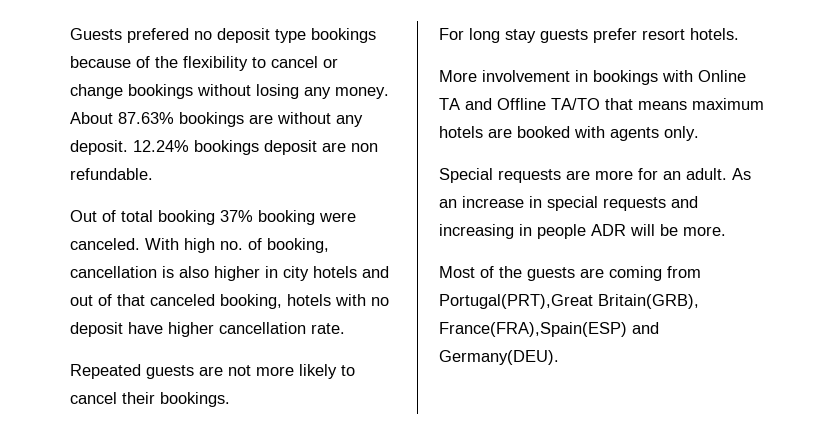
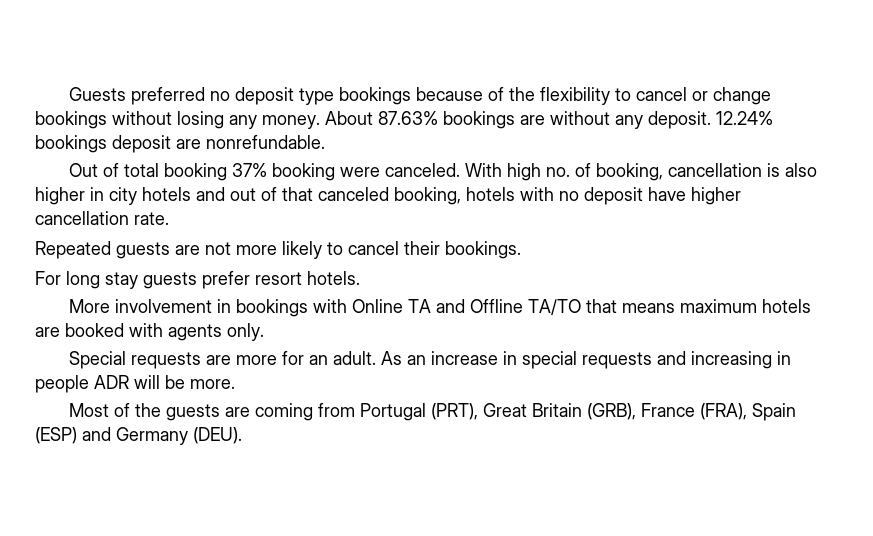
[127,28,189,43] prefered -> [130,87,205,105] preferred
[351,143,378,152] [70,168,153,180] non refundable. -> [206,135,325,149] nonrefundable.
[439,294,699,309] [439,322,659,337] [439,350,559,365] Portugal(PRT),Great Britain(GRB), France(FRA),Spain(ESP) and Germany(DEU). -> [359,403,796,421] [35,427,242,445] Portugal (PRT), Great Britain (GRB), France (FRA), Spain (ESP) and Germany (DEU).

